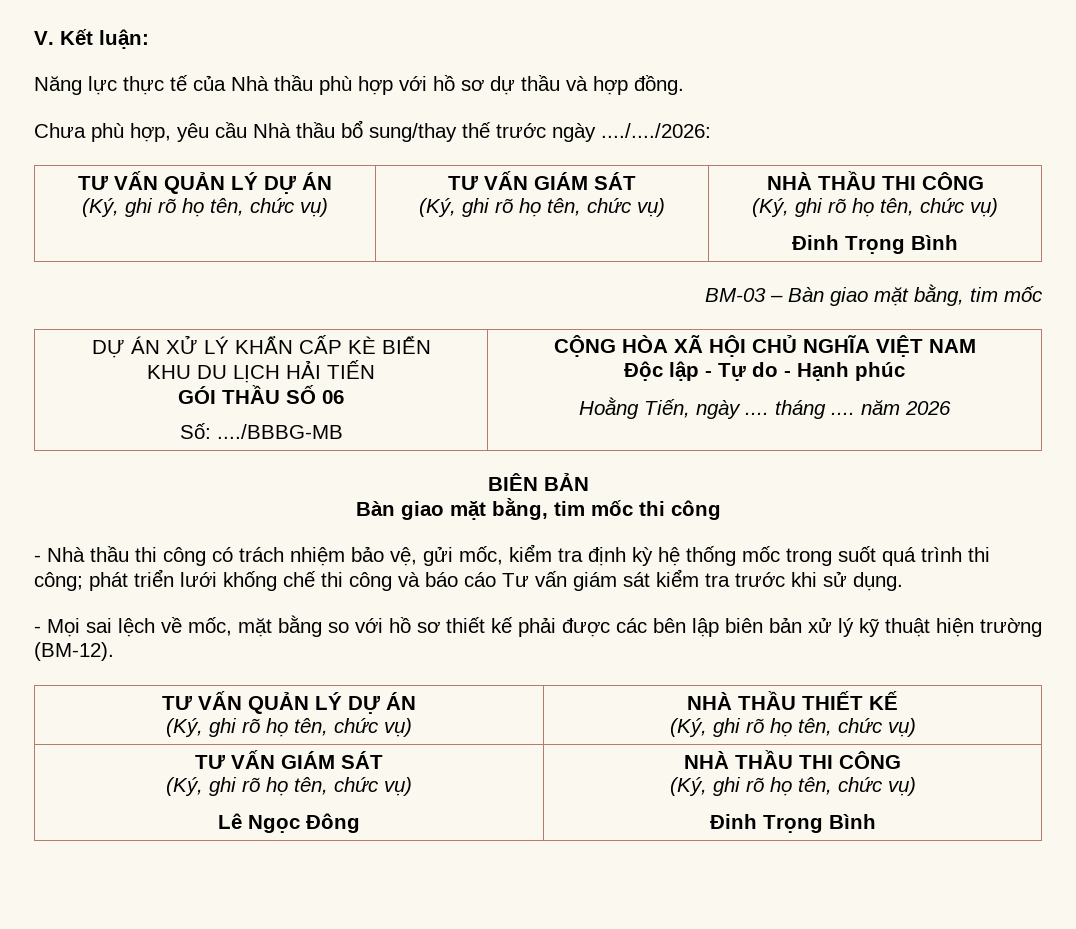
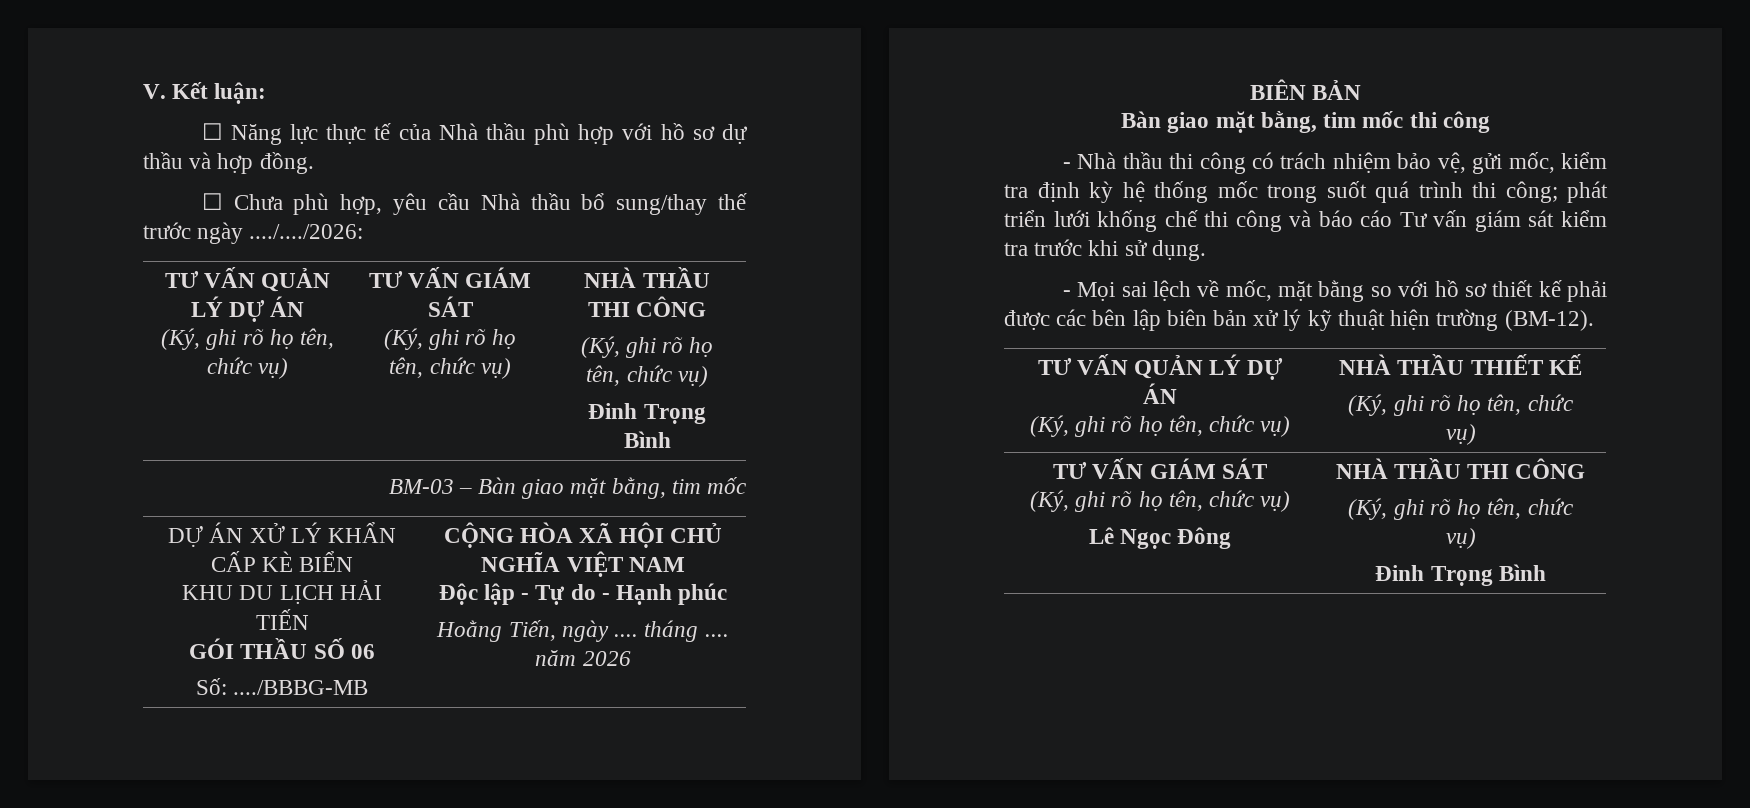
(149, 39) none -> [201,123,223,140] ☐
(684, 85) none -> [201,193,223,210] ☐

